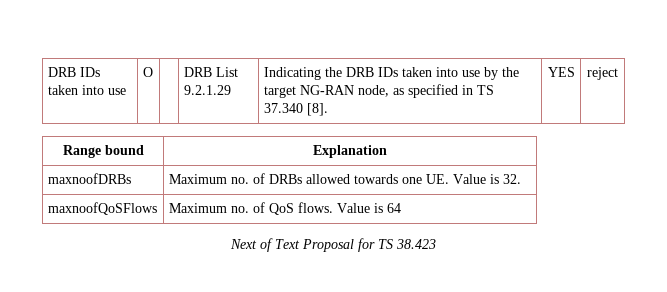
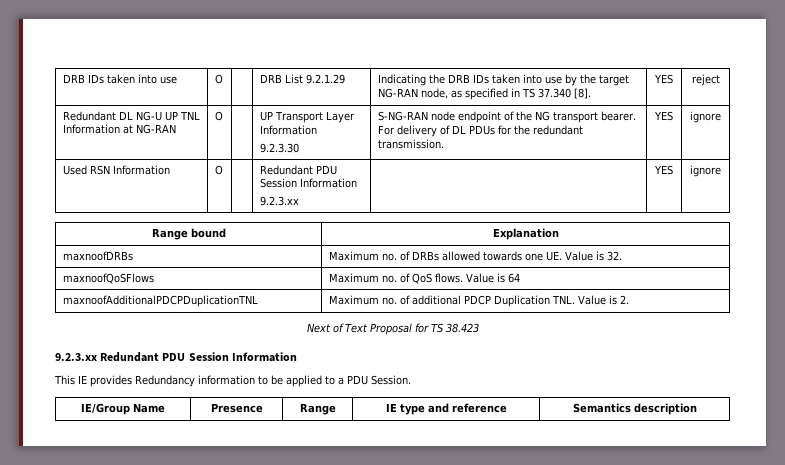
(618, 73) none -> [62,111,200,121] [62,124,176,134] [214,111,223,121] [259,111,355,123] [259,125,317,135] [259,143,299,153] [377,111,636,123] [377,125,583,137] [377,139,444,149] [654,111,673,121] [690,111,721,123] [62,165,170,175] [214,165,223,175] [259,165,337,175] [259,178,357,188] [259,196,299,206] [654,165,673,175] [690,165,721,177] // Redundant DL NG-U UP TNL Information at NG-RAN | O | | UP Transport Layer Information // 9.2.3.30 | S-NG-RAN node endpoint of the NG transport bearer. For delivery of DL PDUs for the redundant transmission. | YES | ignore // Used RSN Information | O | | Redundant PDU Session Information // 9.2.3.xx | | YES | ignore
(401, 208) none -> [62,295,258,307] [328,295,629,307] // maxnoofAdditionalPDCPDuplicationTNL | Maximum no. of additional PDCP Duplication TNL. Value is 2.
(436, 244) none -> [55,352,297,362] [54,375,411,387] [81,403,165,415] [210,403,263,413] [299,403,336,415] [385,403,507,415] [572,403,697,415] // 9.2.3.xx Redundant PDU Session Information // This IE provides Redundancy information to be applied to a PDU Session. // IE/Group Name | Presence | Range | IE type and reference | Semantics description

